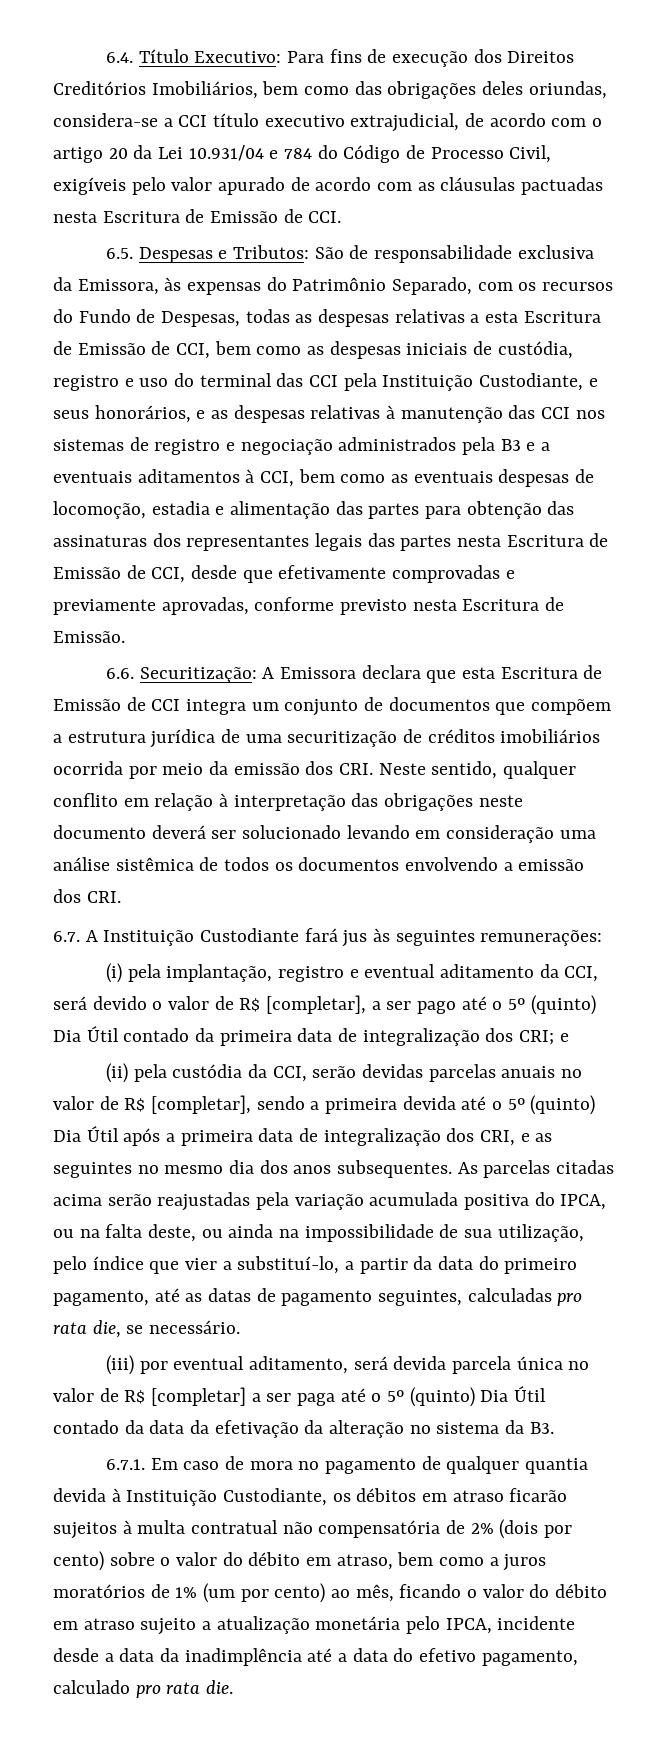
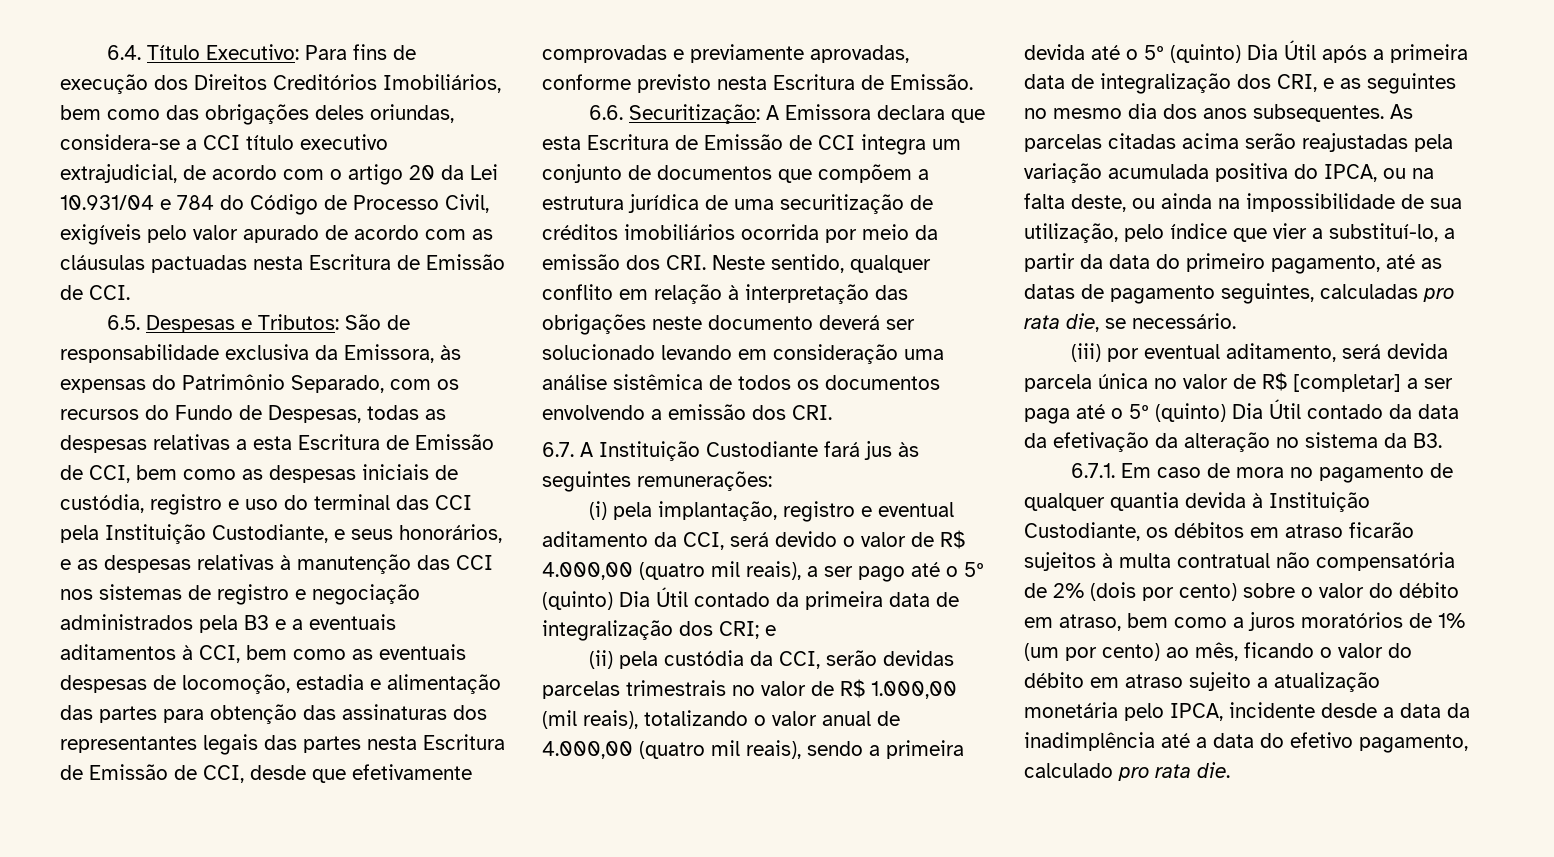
[266,995,367,1014] [completar], -> [542,561,801,580] 4.000,00 (quatro mil reais),
[501,1066,582,1078] [53,1095,252,1114] anuais no valor de R$ [completar], -> [626,679,957,699] [542,710,900,729] [542,740,801,759] trimestrais no valor de R$ 1.000,00 (mil reais), totalizando o valor anual de 4.000,00 (quatro mil reais),

